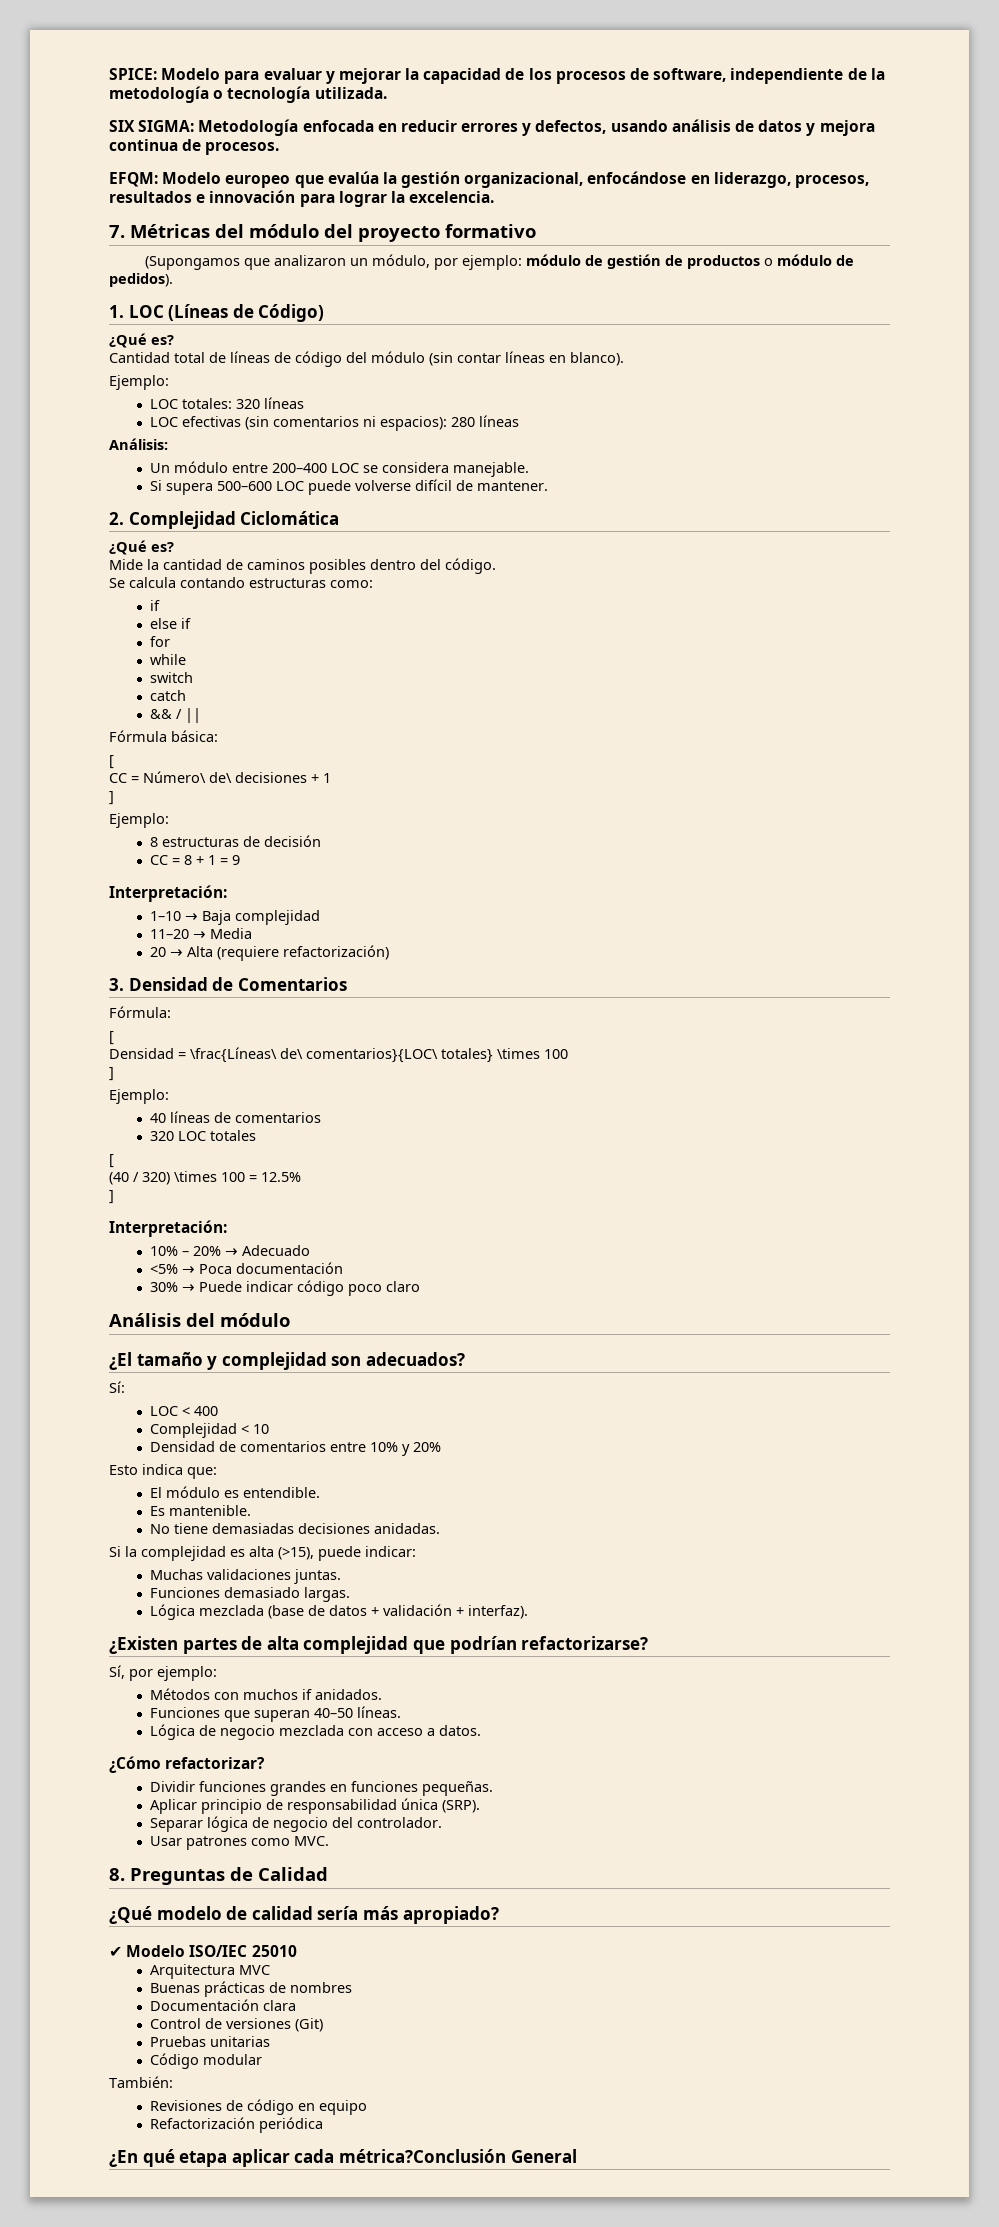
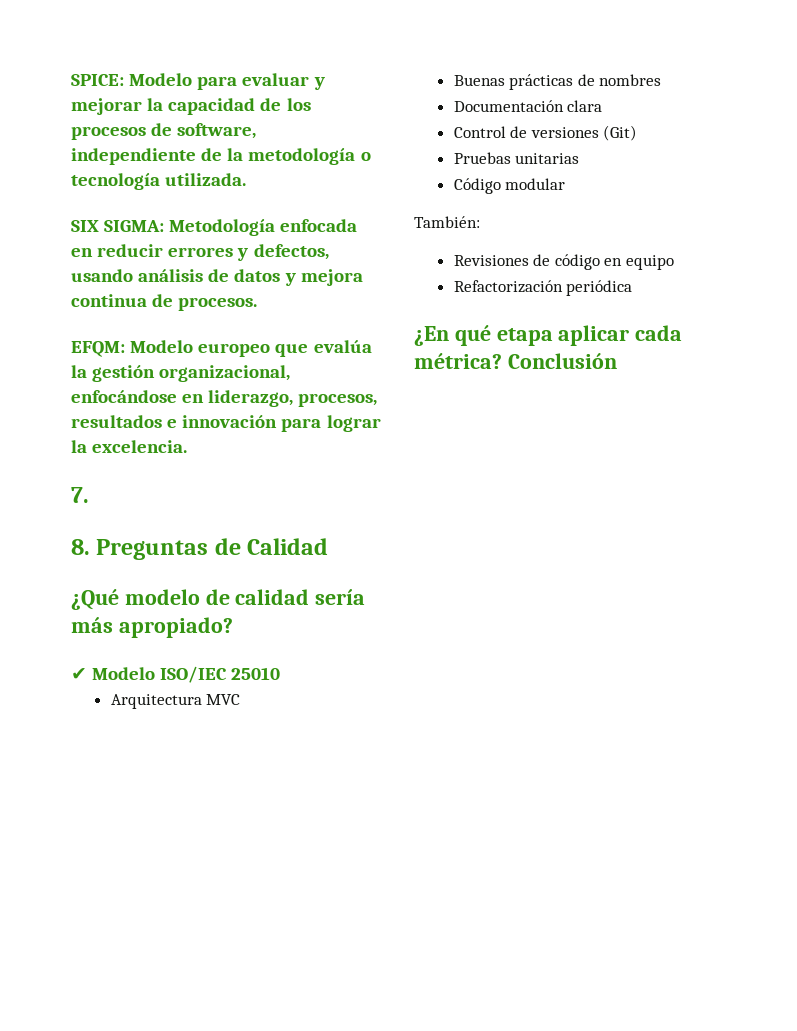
[130,224,536,242] [145,254,855,270] [109,273,173,287] [109,304,325,322] [109,333,174,348] [109,351,624,367] [109,375,169,390] [150,397,305,409] [150,415,520,431] [109,438,168,450] [150,461,530,477] [150,479,549,495] [109,511,340,529] [109,540,174,555] [109,558,496,574] [109,577,373,588] [150,600,161,611] [150,618,192,629] [150,636,171,647] [150,654,187,665] [150,672,194,683] [150,690,187,701] [150,708,202,723] [109,730,218,742] [109,755,114,769] [109,771,331,783] [109,791,114,805] [109,813,169,828] [150,835,322,847] [150,855,241,865] [109,885,227,902] [150,910,321,925] [150,928,253,939] [150,945,390,961] [109,977,347,991] [109,1006,171,1018] [109,1031,114,1045] [109,1047,568,1063] [109,1067,114,1081] [109,1089,169,1104] [150,1111,322,1123] [150,1130,257,1141] [109,1154,114,1168] [109,1171,301,1185] [109,1190,114,1204] [109,1220,227,1237] [150,1245,311,1256] [150,1262,344,1274] [150,1280,421,1296] [109,1313,290,1327] [109,1352,465,1370] [109,1381,125,1393] [150,1406,219,1416] [150,1423,270,1438] [150,1441,442,1456] [109,1464,217,1479] [150,1486,321,1498] [150,1505,252,1516] [150,1523,441,1534] [109,1546,416,1561] [150,1569,342,1584] [150,1587,351,1602] [150,1604,529,1620] [109,1636,649,1654] [109,1665,217,1681] [150,1688,383,1700] [150,1706,402,1722] [150,1724,482,1740] [109,1756,266,1773] [150,1781,494,1796] [150,1798,481,1814] [150,1816,443,1832] [150,1836,330,1850] Métricas del módulo del proyecto formativo // (Supongamos que analizaron un módulo, por ejemplo: módulo de gestión de productos o módulo de pedidos). // 1. LOC (Líneas de Código) // ¿Qué es? // Cantidad total de líneas de código del módulo (sin contar líneas en blanco). // Ejemplo: // LOC totales: 320 líneas // LOC efectivas (sin comentarios ni espacios): 280 líneas // Análisis: // Un módulo entre 200–400 LOC se considera manejable. // Si supera 500–600 LOC puede volverse difícil de mantener. // 2. Complejidad Ciclomática // ¿Qué es? // Mide la cantidad de caminos posibles dentro del código. // Se calcula contando estructuras como: // if // else if // for // while // switch // catch // && / || // Fórmula básica: // [ // CC = Número\ de\ decisiones + 1 // ] // Ejemplo: // 8 estructuras de decisión // CC = 8 + 1 = 9 // Interpretación: // 1–10 → Baja complejidad // 11–20 → Media // 20 → Alta (requiere refactorización) // 3. Densidad de Comentarios // Fórmula: // [ // Densidad = \frac{Líneas\ de\ comentarios}{LOC\ totales} \times 100 // ] // Ejemplo: // 40 líneas de comentarios // 320 LOC totales // [ // (40 / 320) \times 100 = 12.5% // ] // Interpretación: // 10% – 20% → Adecuado // <5% → Poca documentación // 30% → Puede indicar código poco claro // Análisis del módulo // ¿El tamaño y complejidad son adecuados? // Sí: // LOC < 400 // Complejidad < 10 // Densidad de comentarios entre 10% y 20% // Esto indica que: // El módulo es entendible. // Es mantenible. // No tiene demasiadas decisiones anidadas. // Si la complejidad es alta (>15), puede indicar: // Muchas validaciones juntas. // Funciones demasiado largas. // Lógica mezclada (base de datos + validación + interfaz). // ¿Existen partes de alta complejidad que podrían refactorizarse? // Sí, por ejemplo: // Métodos con muchos if anidados. // Funciones que superan 40–50 líneas. // Lógica de negocio mezclada con acceso a datos. // ¿Cómo refactorizar? // Dividir funciones grandes en funciones pequeñas. // Aplicar principio de responsabilidad única (SRP). // Separar lógica de negocio del controlador. // Usar patrones como MVC. -> (89, 495) none
[338,2149,577,2163] métrica?Conclusión General -> [414,353,617,369] métrica? Conclusión

